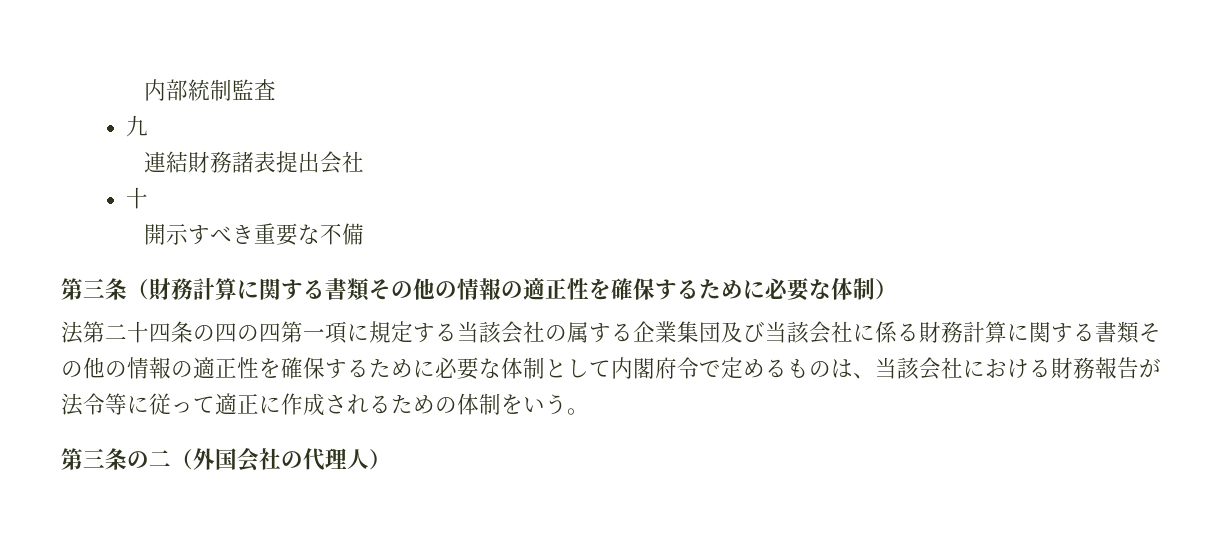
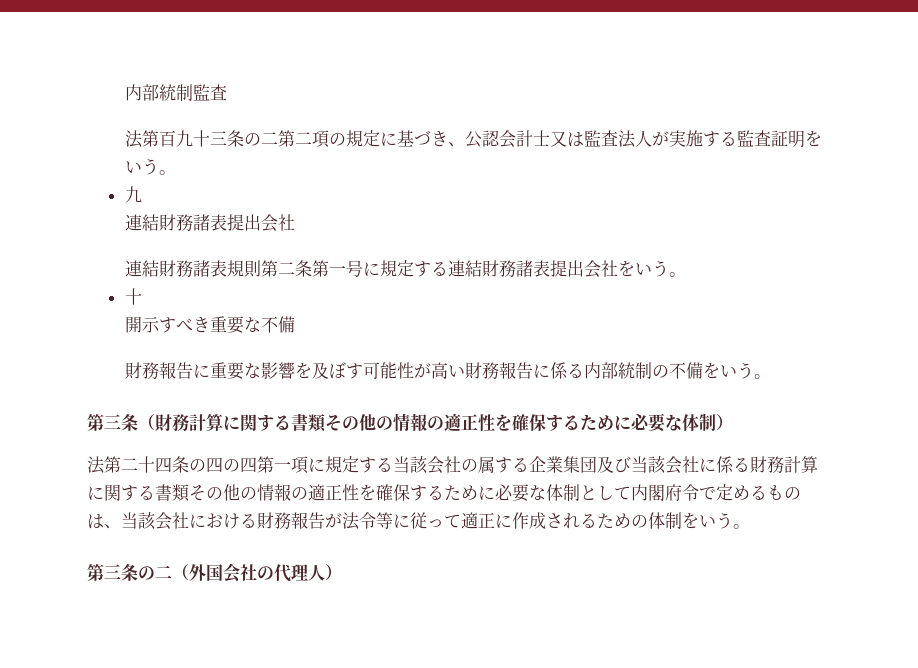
(276, 89) none -> [124,130,822,148] [124,158,176,175] // 法第百九十三条の二第二項の規定に基づき、公認会計士又は監査法人が実施する監査証明をいう。
(364, 162) none -> [124,260,686,278] // 連結財務諸表規則第二条第一号に規定する連結財務諸表提出会社をいう。
(364, 234) none -> [124,362,771,380] // 財務報告に重要な影響を及ぼす可能性が高い財務報告に係る内部統制の不備をいう。

